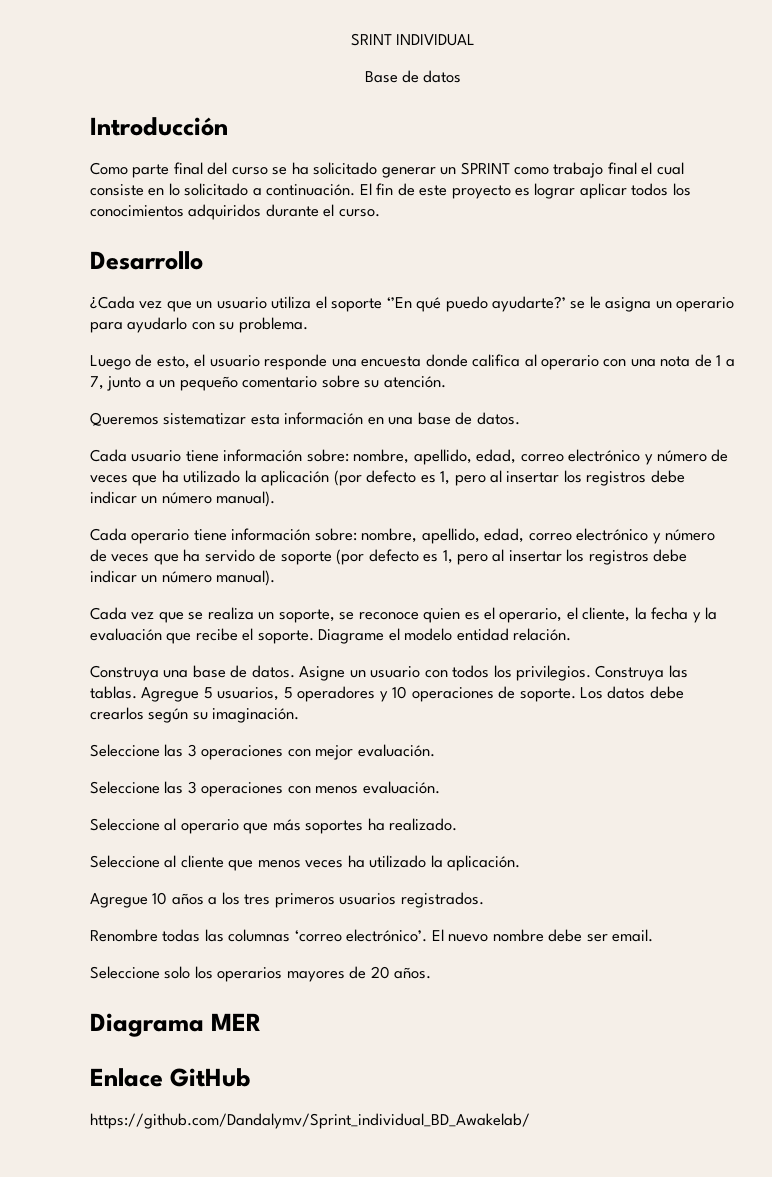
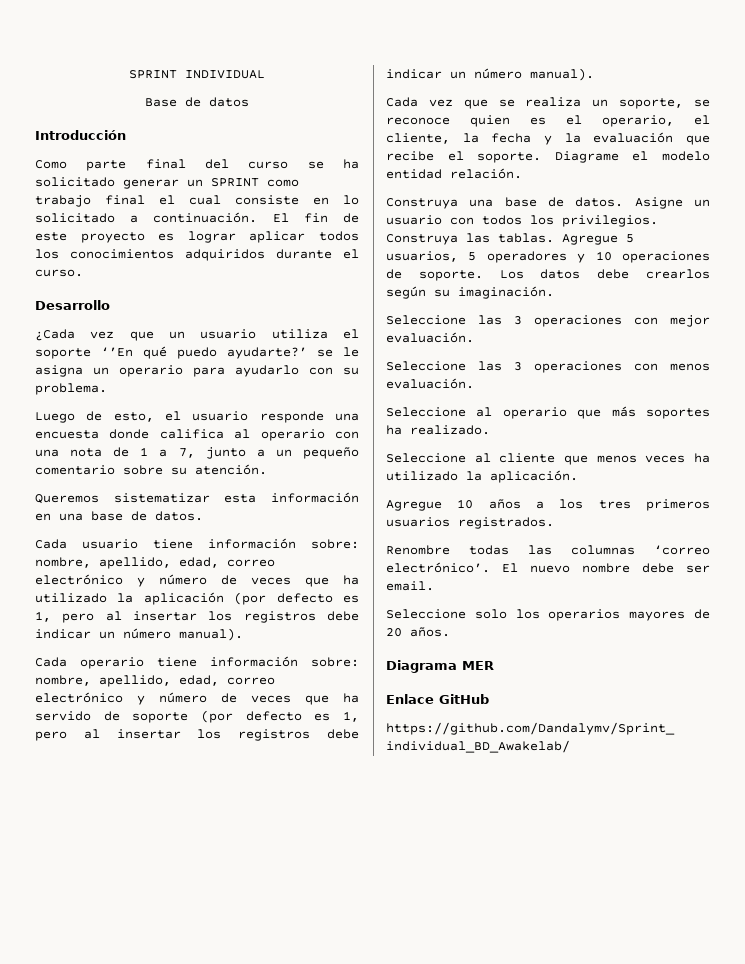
[350,33,392,46] SRINT -> [129,70,177,79] SPRINT

